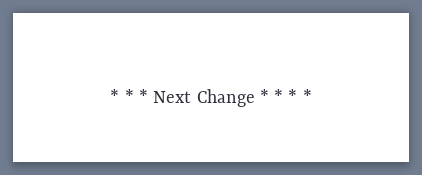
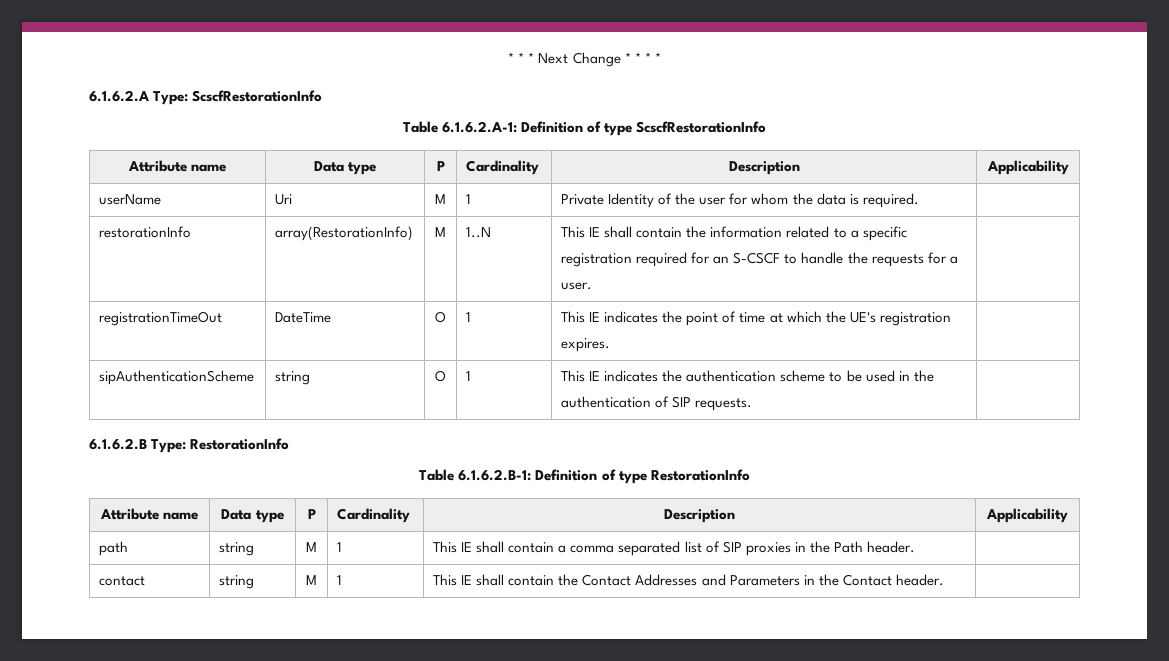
(312, 96) none -> [89,90,323,105] [402,121,767,136] [127,160,227,172] [313,161,377,175] [436,161,445,171] [466,160,540,175] [728,161,800,175] [986,160,1069,175] [99,194,162,205] [275,194,293,205] [435,194,446,204] [466,194,472,204] [561,193,919,208] [99,226,192,238] [275,226,414,241] [435,227,446,237] [466,227,492,238] [561,226,907,241] [561,252,958,267] [561,282,593,290] [99,311,223,326] [275,312,332,323] [435,311,446,323] [466,312,472,322] [561,311,951,326] [561,338,611,352] [99,370,255,385] [275,371,311,385] [435,370,446,382] [466,371,472,381] [561,370,934,382] [561,396,753,411] [89,438,290,453] [419,469,750,484] [99,508,199,520] [221,509,284,523] [307,509,316,519] [337,508,411,523] [663,509,735,523] [986,508,1068,523] [99,541,129,556] [219,542,255,556] [306,542,317,552] [337,542,343,552] [433,541,915,556] [99,576,146,586] [219,575,255,589] [306,575,317,585] [337,575,343,585] [433,574,944,586] // 6.1.6.2.A Type: ScscfRestorationInfo // Table 6.1.6.2.A-1: Definition of type ScscfRestorationInfo // Attribute name | Data type | P | Cardinality | Description | Applicability // userName | Uri | M | 1 | Private Identity of the user for whom the data is required. | // restorationInfo | array(RestorationInfo) | M | 1..N | This IE shall contain the information related to a specific registration required for an S-CSCF to handle the requests for a user. | // registrationTimeOut | DateTime | O | 1 | This IE indicates the point of time at which the UE's registration expires. | // sipAuthenticationScheme | string | O | 1 | This IE indicates the authentication scheme to be used in the authentication of SIP requests. | // 6.1.6.2.B Type: RestorationInfo // Table 6.1.6.2.B-1: Definition of type RestorationInfo // Attribute name | Data type | P | Cardinality | Description | Applicability // path | string | M | 1 | This IE shall contain a comma separated list of SIP proxies in the Path header. | // contact | string | M | 1 | This IE shall contain the Contact Addresses and Parameters in the Contact header. |

